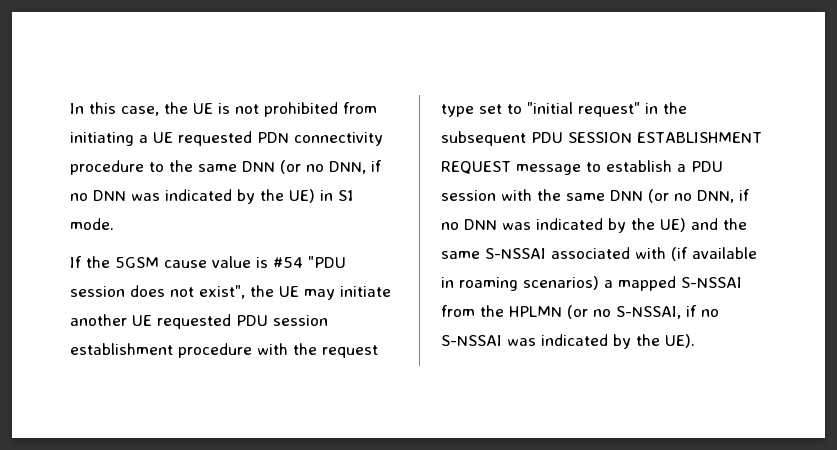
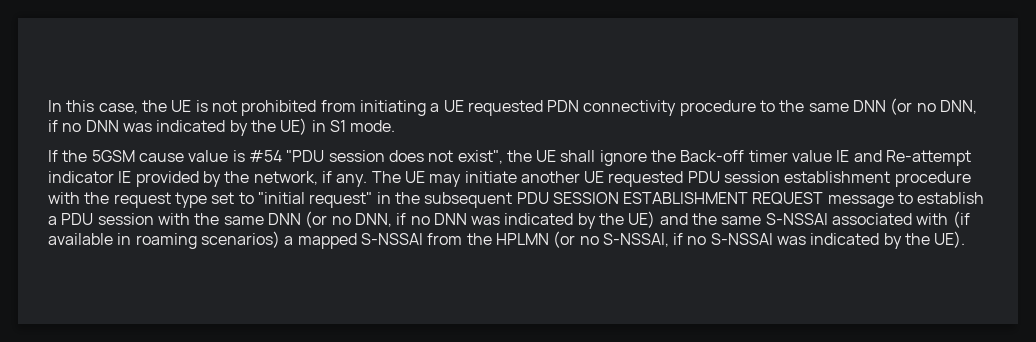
(299, 291) none -> [560,150,972,166] [48,171,425,187] shall ignore the Back-off timer value IE and Re-attempt indicator IE provided by the network, if any. The UE

